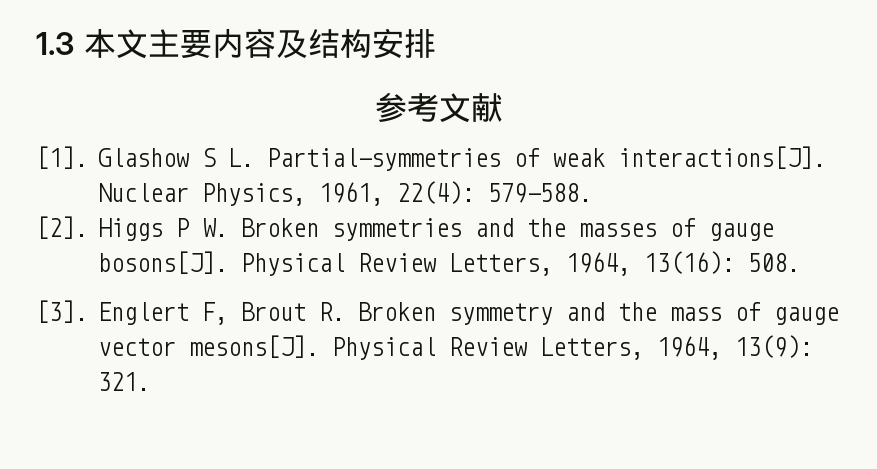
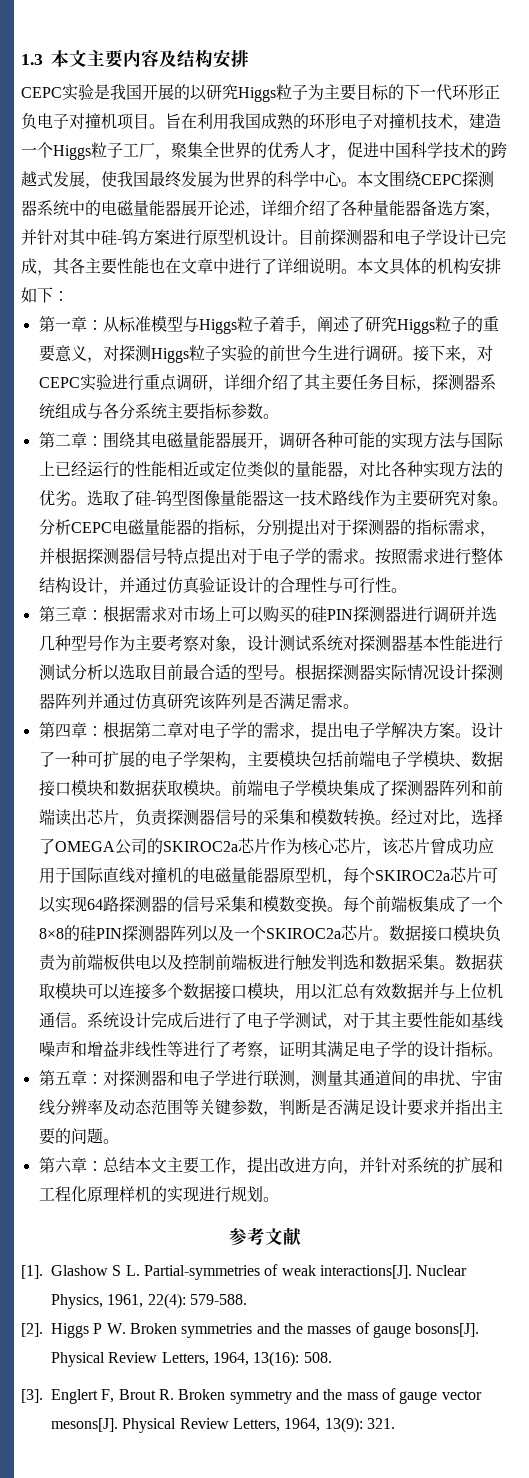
(436, 43) none -> [21,84,500,102] [21,113,501,131] [21,142,507,160] [21,170,494,189] [21,200,501,218] [21,229,506,246] [21,257,501,276] [21,287,69,303] [38,315,499,334] [38,344,493,363] [38,374,496,392] [38,403,279,420] [38,431,504,450] [38,461,503,479] [38,490,508,507] [38,518,496,537] [38,547,503,565] [38,576,407,595] [38,605,497,623] [38,635,503,653] [38,663,503,681] [38,692,359,710] [38,721,503,740] [38,750,503,769] [38,779,503,797] [38,808,503,827] [38,838,494,856] [38,867,498,885] [38,895,503,913] [38,924,501,942] [38,953,503,971] [38,982,503,1001] [38,1012,503,1030] [38,1040,503,1059] [38,1070,503,1088] [38,1099,503,1117] [38,1128,119,1145] [38,1156,503,1175] [38,1186,279,1203] // CEPC实验是我国开展的以研究Higgs粒子为主要目标的下一代环形正负电子对撞机项目。旨在利用我国成熟的环形电子对撞机技术，建造一个Higgs粒子工厂，聚集全世界的优秀人才，促进中国科学技术的跨越式发展，使我国最终发展为世界的科学中心。本文围绕CEPC探测器系统中的电磁量能器展开论述，详细介绍了各种量能器备选方案，并针对其中硅-钨方案进行原型机设计。目前探测器和电子学设计已完成，其各主要性能也在文章中进行了详细说明。本文具体的机构安排如下： // 第一章：从标准模型与Higgs粒子着手，阐述了研究Higgs粒子的重要意义，对探测Higgs粒子实验的前世今生进行调研。接下来，对CEPC实验进行重点调研，详细介绍了其主要任务目标，探测器系统组成与各分系统主要指标参数。 // 第二章：围绕其电磁量能器展开，调研各种可能的实现方法与国际上已经运行的性能相近或定位类似的量能器，对比各种实现方法的优劣。选取了硅-钨型图像量能器这一技术路线作为主要研究对象。分析CEPC电磁量能器的指标，分别提出对于探测器的指标需求，并根据探测器信号特点提出对于电子学的需求。按照需求进行整体结构设计，并通过仿真验证设计的合理性与可行性。 // 第三章：根据需求对市场上可以购买的硅PIN探测器进行调研并选几种型号作为主要考察对象，设计测试系统对探测器基本性能进行测试分析以选取目前最合适的型号。根据探测器实际情况设计探测器阵列并通过仿真研究该阵列是否满足需求。 // 第四章：根据第二章对电子学的需求，提出电子学解决方案。设计了一种可扩展的电子学架构，主要模块包括前端电子学模块、数据接口模块和数据获取模块。前端电子学模块集成了探测器阵列和前端读出芯片，负责探测器信号的采集和模数转换。经过对比，选择了OMEGA公司的SKIROC2a芯片作为核心芯片，该芯片曾成功应用于国际直线对撞机的电磁量能器原型机，每个SKIROC2a芯片可以实现64路探测器的信号采集和模数变换。每个前端板集成了一个8×8的硅PIN探测器阵列以及一个SKIROC2a芯片。数据接口模块负责为前端板供电以及控制前端板进行触发判选和数据采集。数据获取模块可以连接多个数据接口模块，用以汇总有效数据并与上位机通信。系统设计完成后进行了电子学测试，对于其主要性能如基线噪声和增益非线性等进行了考察，证明其满足电子学的设计指标。 // 第五章：对探测器和电子学进行联测，测量其通道间的串扰、宇宙线分辨率及动态范围等关键参数，判断是否满足设计要求并指出主要的问题。 // 第六章：总结本文主要工作，提出改进方向，并针对系统的扩展和工程化原理样机的实现进行规划。

